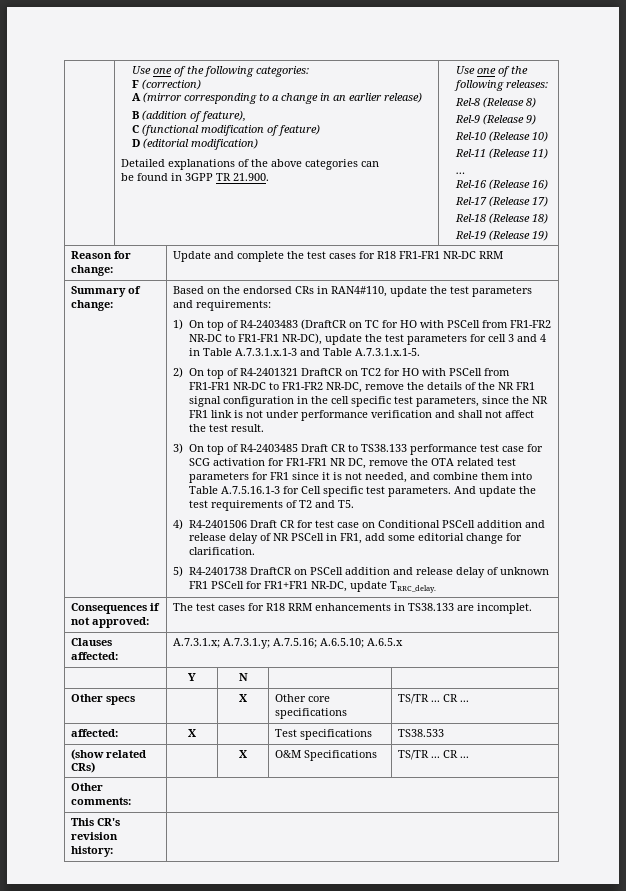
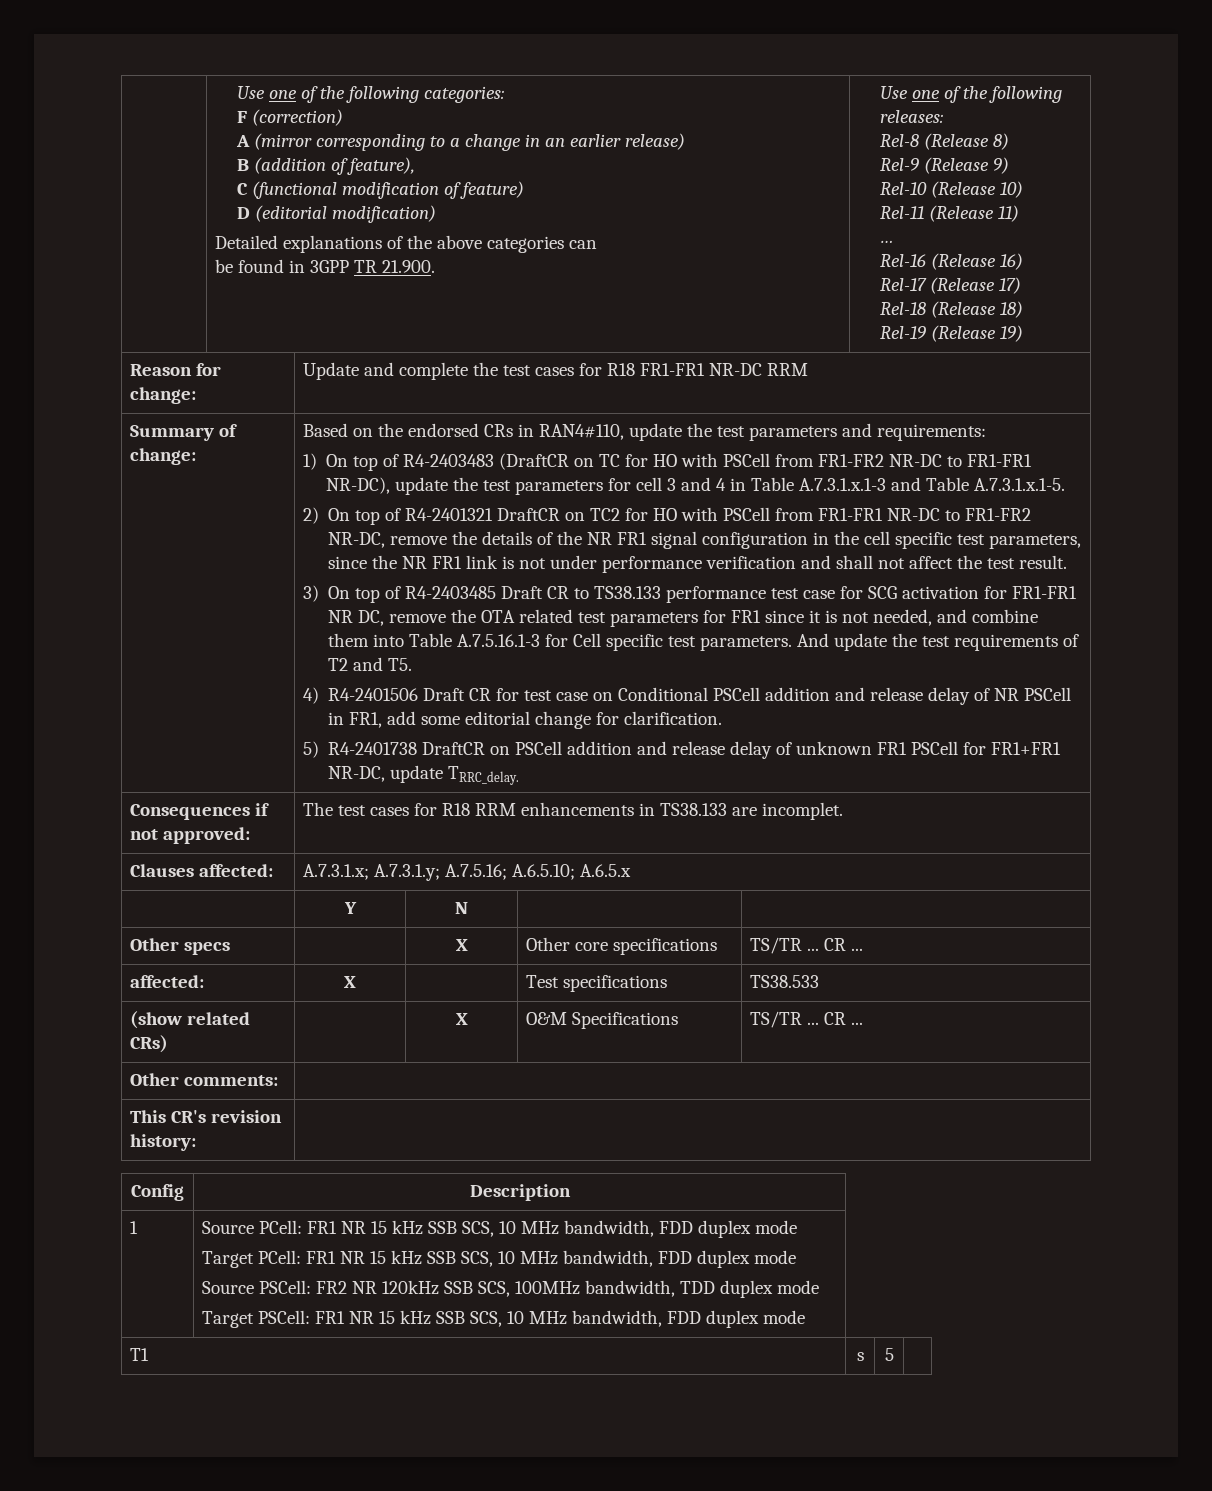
(114, 851) none -> [131,1184,184,1201] [469,1184,571,1201] [130,1221,139,1234] [202,1220,798,1238] [202,1250,797,1268] [202,1280,820,1298] [202,1310,806,1328] [130,1348,150,1361] [856,1352,864,1361] [884,1348,894,1361] // Config | Description // 1 | Source PCell: FR1 NR 15 kHz SSB SCS, 10 MHz bandwidth, FDD duplex mode // Target PCell: FR1 NR 15 kHz SSB SCS, 10 MHz bandwidth, FDD duplex mode // Source PSCell: FR2 NR 120kHz SSB SCS, 100MHz bandwidth, TDD duplex mode // Target PSCell: FR1 NR 15 kHz SSB SCS, 10 MHz bandwidth, FDD duplex mode // T1 | s | 5 |

